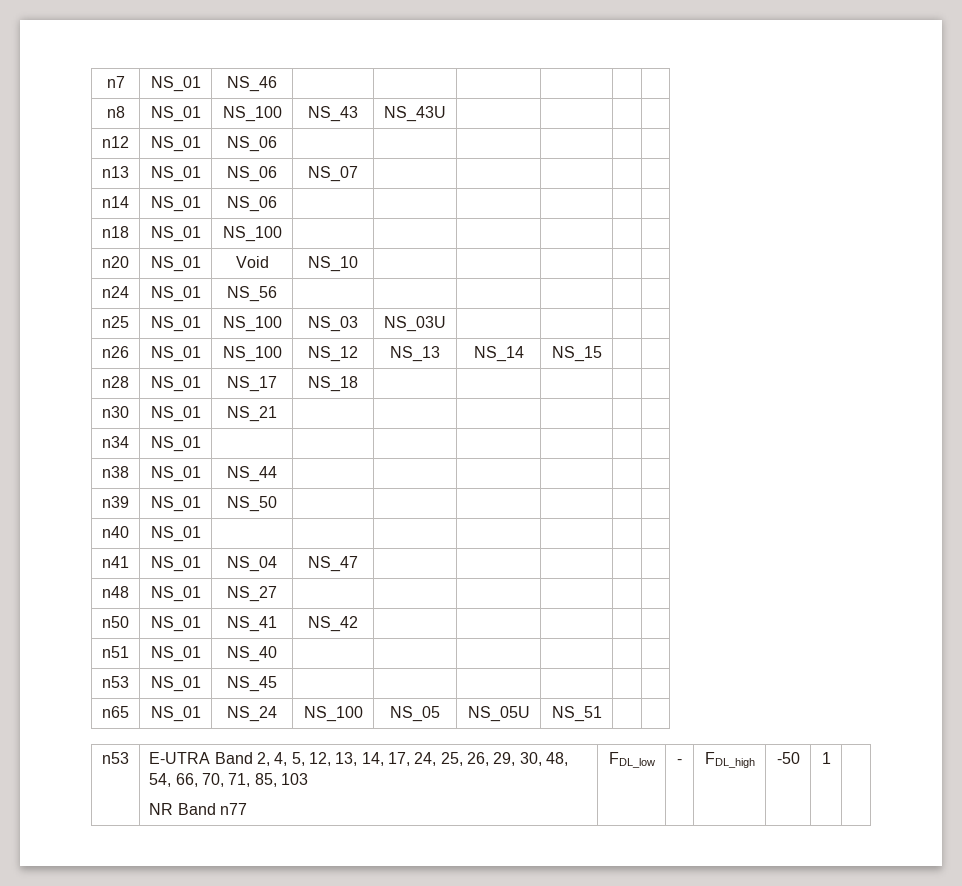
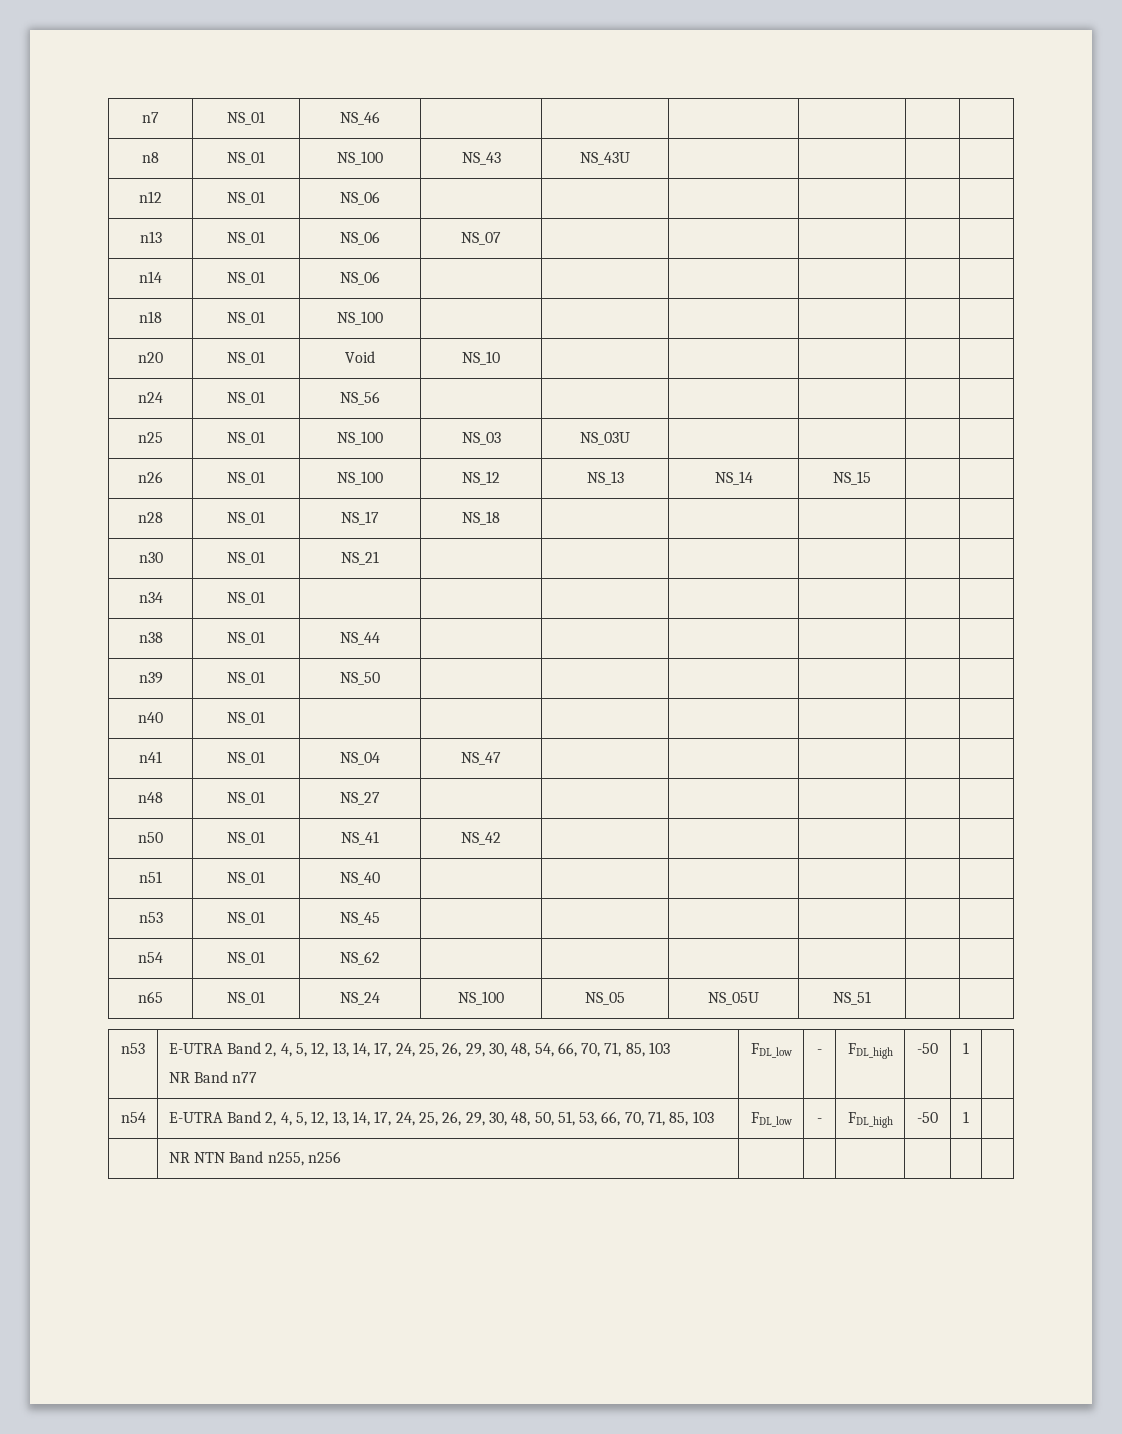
(277, 684) none -> [138,952,163,963] [227,951,265,965] [340,951,380,965] // n54 | NS_01 | NS_62 | | | | | |
(831, 758) none -> [120,1112,146,1123] [168,1111,714,1126] [750,1112,792,1127] [817,1118,822,1123] [847,1112,893,1128] [917,1112,938,1123] [963,1111,969,1123] [168,1151,342,1166] // n54 | E-UTRA Band 2, 4, 5, 12, 13, 14, 17, 24, 25, 26, 29, 30, 48, 50, 51, 53, 66, 70, 71, 85, 103 | FDL_low | - | FDL_high | -50 | 1 | // | NR NTN Band n255, n256 | | | | | |

